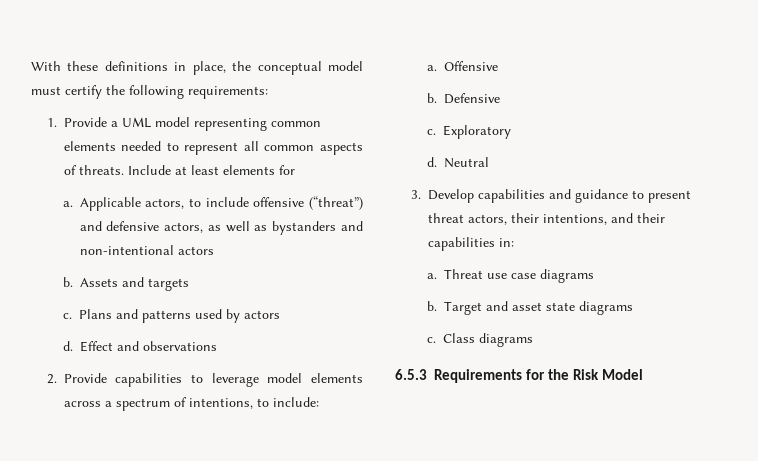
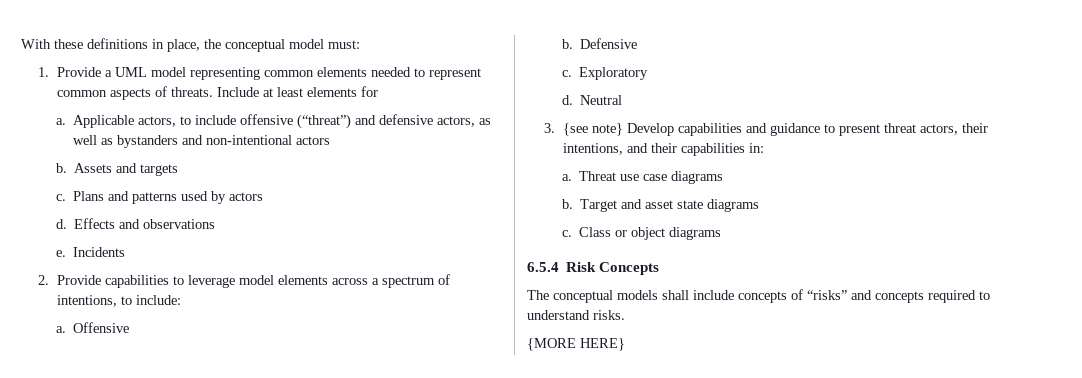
[31,85,268,99] must certify the following requirements: -> [328,40,360,49] must:
[243,141,259,151] all -> (481, 74) none
[79,341,113,352] Effect -> [73,218,115,229] Effects
(217, 346) none -> [55,247,125,257] // e. Incidents
(421, 194) none -> [562,123,623,136] {see note}
[478,333,533,347] [395,369,643,383] diagrams // 6.5.3 Requirements for the Risk Model -> [614,227,721,240] [527,262,660,275] [527,289,990,303] [527,310,625,320] [527,338,625,351] or object diagrams // 6.5.4 Risk Concepts // The conceptual models shall include concepts of “risks” and concepts required to understand risks. // {MORE HERE}

